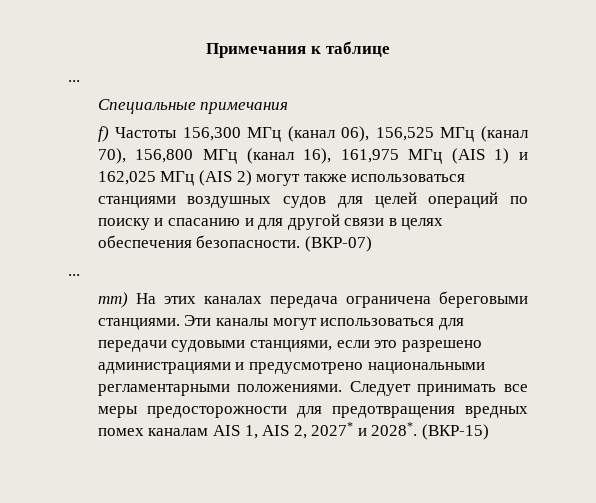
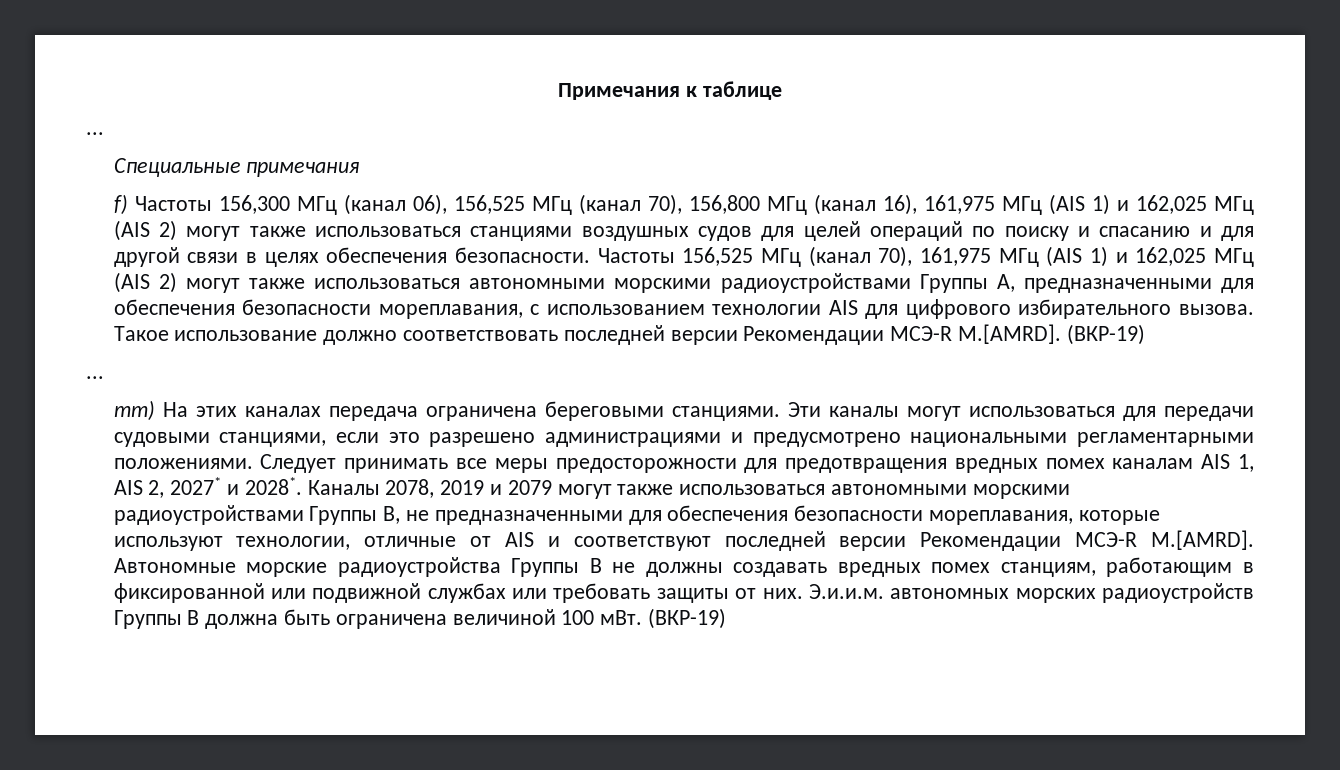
[304,236,372,252] (ВКР-07) -> [597,246,1254,267] [113,272,1254,293] [113,299,1254,319] [113,324,1145,345] Частоты 156,525 МГц (канал 70), 161,975 МГц (AIS 1) и 162,025 МГц (AIS 2) могут также использоваться автономными морскими радиоустройствами Группы А, предназначенными для обеспечения безопасности мореплавания, с использованием технологии AIS для цифрового избирательного вызова. Такое использование должно соответствовать последней версии Рекомендации МСЭ-R M.[AMRD]. (ВКР-19)
[422,424,490,440] (ВКР-15) -> [307,479,1070,499] [113,505,1160,525] [113,530,1254,551] [113,557,1255,577] [113,583,1254,603] [113,608,727,629] Каналы 2078, 2019 и 2079 могут также использоваться автономными морскими радиоустройствами Группы B, не предназначенными для обеспечения безопасности мореплавания, которые используют технологии, отличные от AIS и соответствуют последней версии Рекомендации МСЭ-R M.[AMRD]. Автономные морские радиоустройства Группы В не должны создавать вредных помех станциям, работающим в фиксированной или подвижной службах или требовать защиты от них. Э.и.и.м. автономных морских радиоустройств Группы В должна быть ограничена величиной 100 мВт. (ВКР-19)

